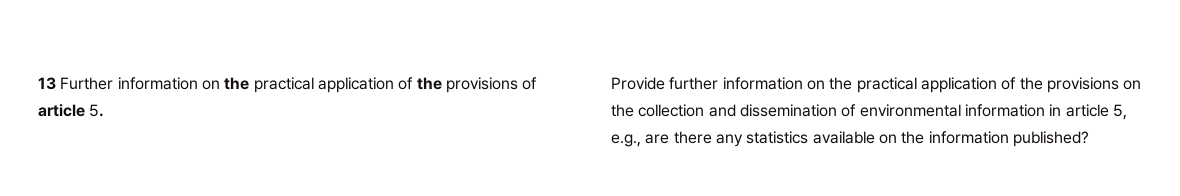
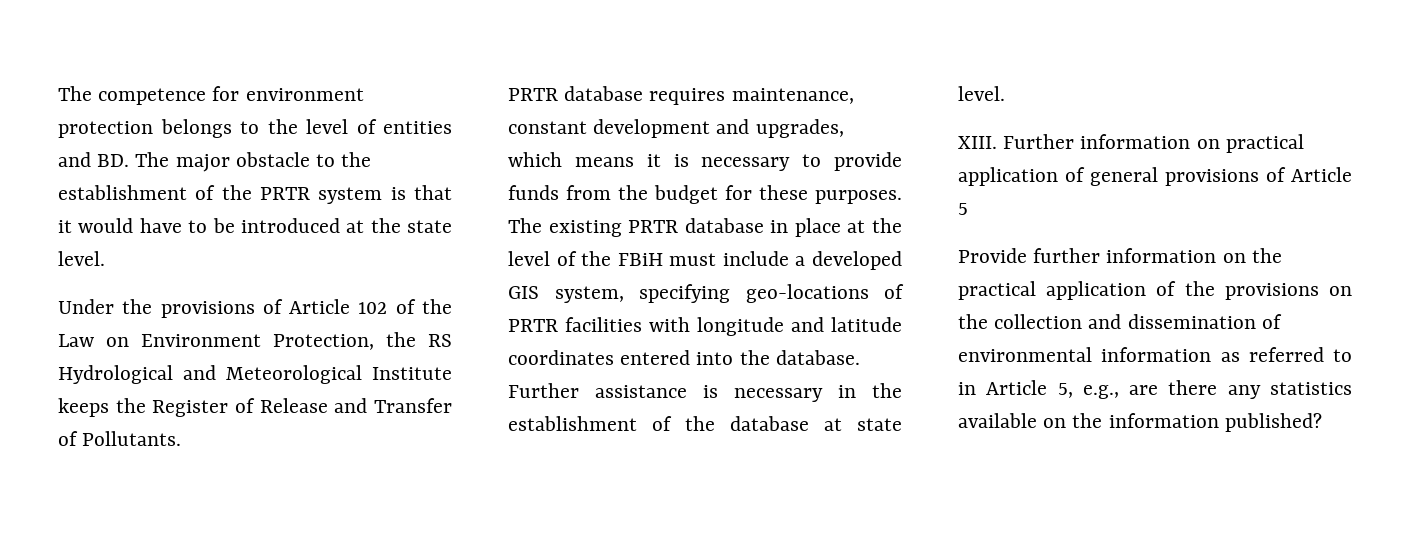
[38,77,56,90] 13 -> [58,86,364,105] [58,119,452,138] [58,152,372,172] [58,185,452,204] [58,218,452,233] [58,251,105,266] [58,299,452,318] [58,332,452,350] [58,365,452,384] [58,398,452,417] [58,431,182,446] [508,86,854,105] [508,119,844,138] [508,152,902,171] [508,185,902,204] [508,218,902,237] [508,251,902,270] [508,284,904,303] [508,317,902,336] [508,350,860,365] [508,383,902,402] [508,416,902,431] [958,86,1005,101] [958,136,997,149] The competence for environment protection belongs to the level of entities and BD. The major obstacle to the establishment of the PRTR system is that it would have to be introduced at the state level. // Under the provisions of Article 102 of the Law on Environment Protection, the RS Hydrological and Meteorological Institute keeps the Register of Release and Transfer of Pollutants. // PRTR database requires maintenance, constant development and upgrades, which means it is necessary to provide funds from the budget for these purposes. The existing PRTR database in place at the level of the FBiH must include a developed GIS system, specifying geo-locations of PRTR facilities with longitude and latitude coordinates entered into the database. Further assistance is necessary in the establishment of the database at state level. // XIII.
[224,77,538,93] [38,104,105,117] the practical application of the provisions of article 5. -> [1225,134,1304,153] [958,167,1352,186] [958,203,968,215] practical application of general provisions of Article 5
[1049,104,1109,117] in article -> [1220,347,1352,362] [958,380,1048,395] as referred to in Article

